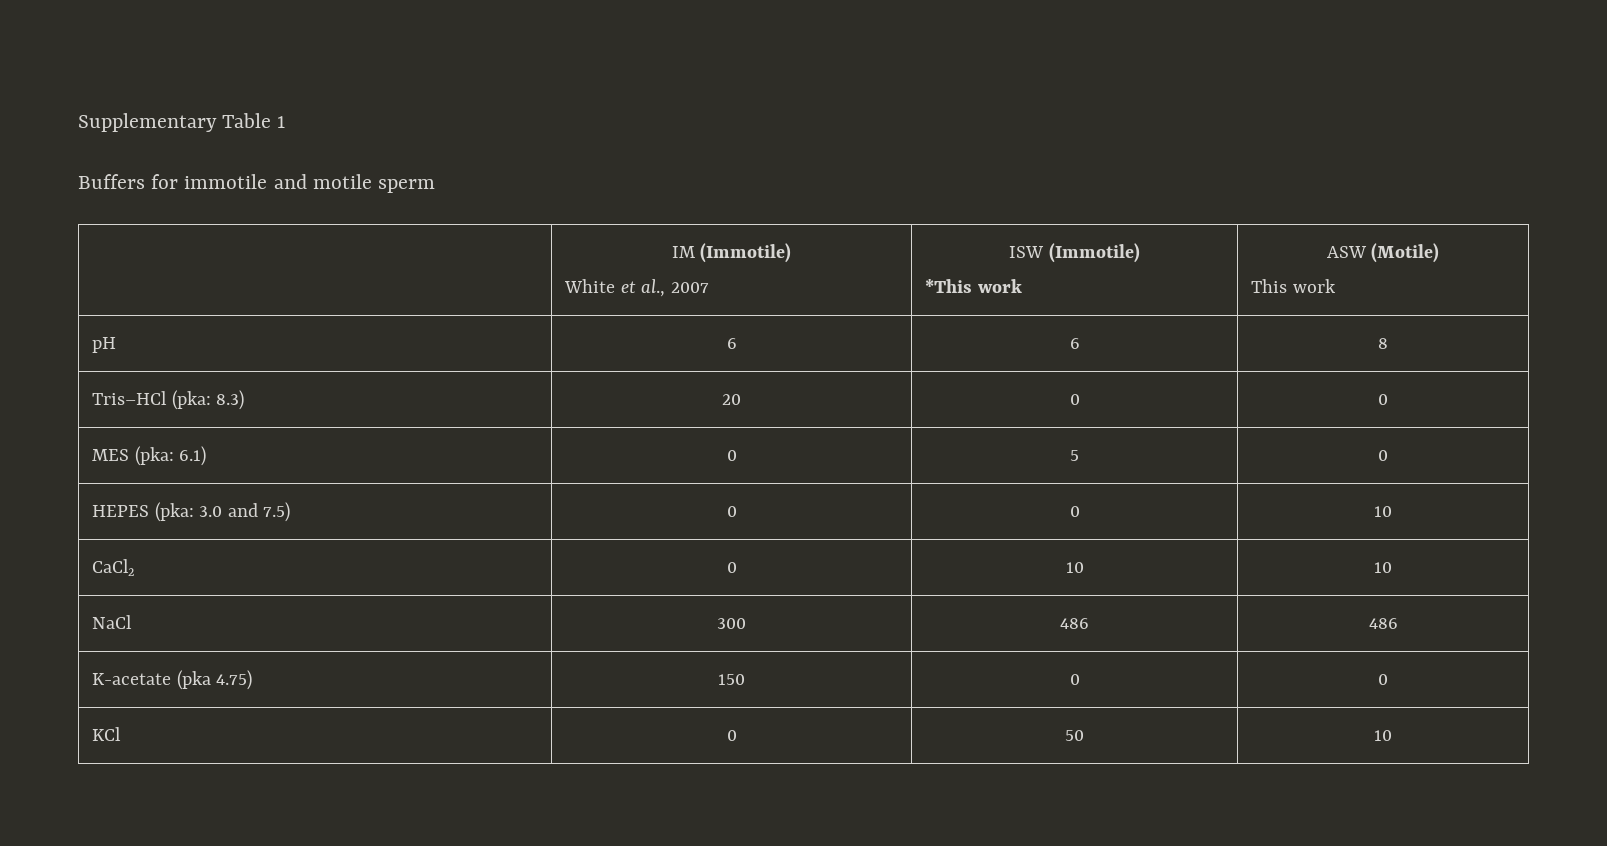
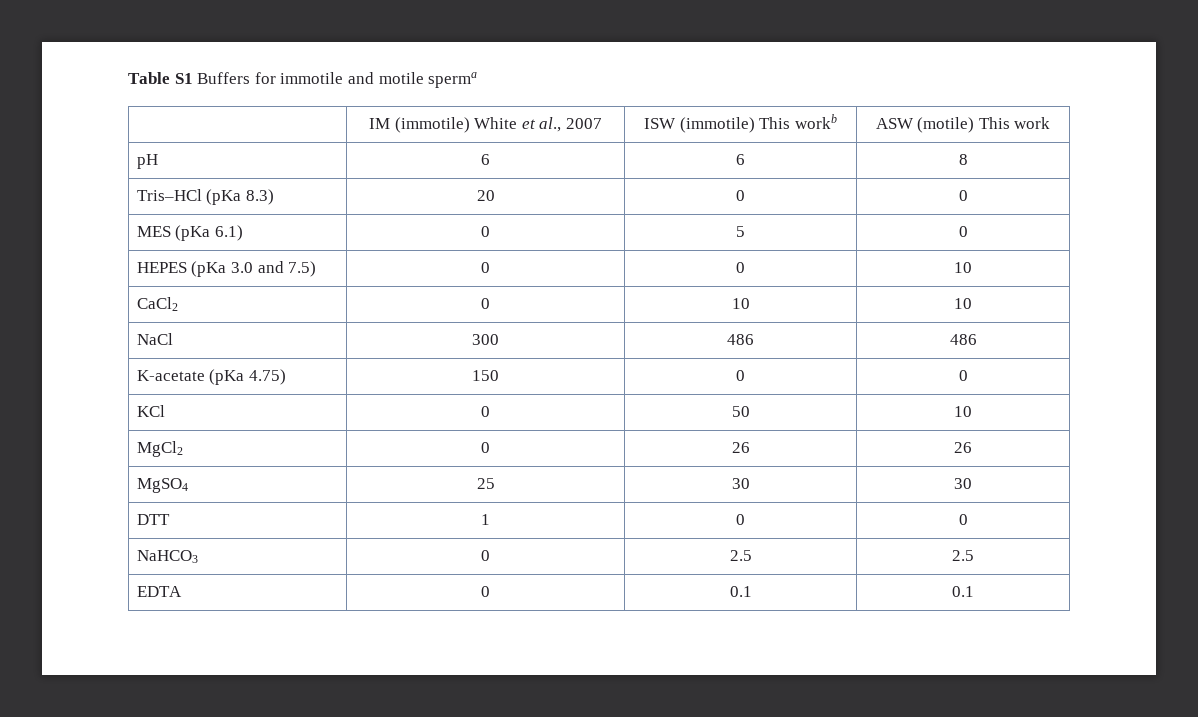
[78,113,286,132] Supplementary Table 1 // -> [128,72,193,84] Table S1
[378,179,436,193] sperm -> [428,72,478,88] sperma
[700,243,792,263] (Immotile) // -> [394,117,470,133] (immotile)
[1048,243,1140,263] [925,279,1022,293] (Immotile) // *This work -> [679,114,837,133] (immotile) This workb
[1371,243,1440,263] (Motile) // -> [917,117,975,133] (motile)
[171,390,211,410] (pka: -> [206,189,242,205] (pKa
[134,446,174,466] (pka: -> [175,225,211,241] (pKa
[154,502,194,522] (pka: -> [191,261,227,277] (pKa
[176,670,211,690] (pka -> [209,369,245,385] (pKa
(1393, 735) none -> [136,441,183,457] [481,442,490,453] [731,442,750,453] [954,442,972,453] [136,478,188,493] [476,478,495,489] [731,478,750,489] [954,478,972,489] [136,514,170,525] [481,514,490,525] [736,514,745,525] [958,514,968,525] [136,550,198,563] [481,550,490,561] [729,550,752,561] [952,550,974,561] [136,586,182,597] [481,586,490,597] [729,586,752,597] [952,586,974,597] // MgCl2 | 0 | 26 | 26 // MgSO4 | 25 | 30 | 30 // DTT | 1 | 0 | 0 // NaHCO3 | 0 | 2.5 | 2.5 // EDTA | 0 | 0.1 | 0.1

